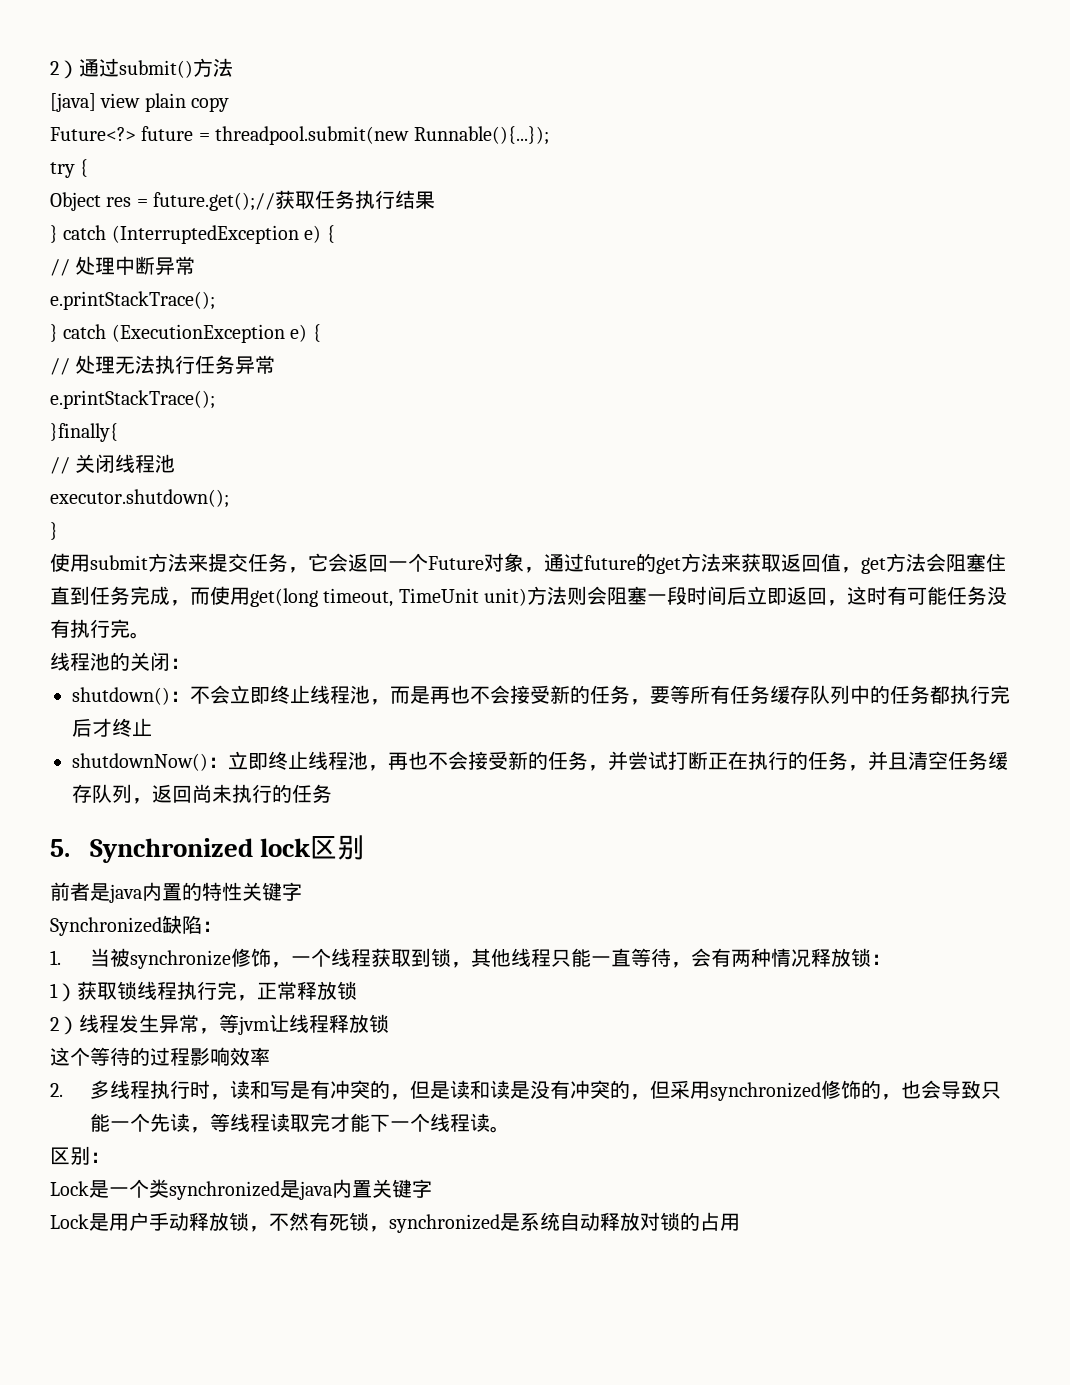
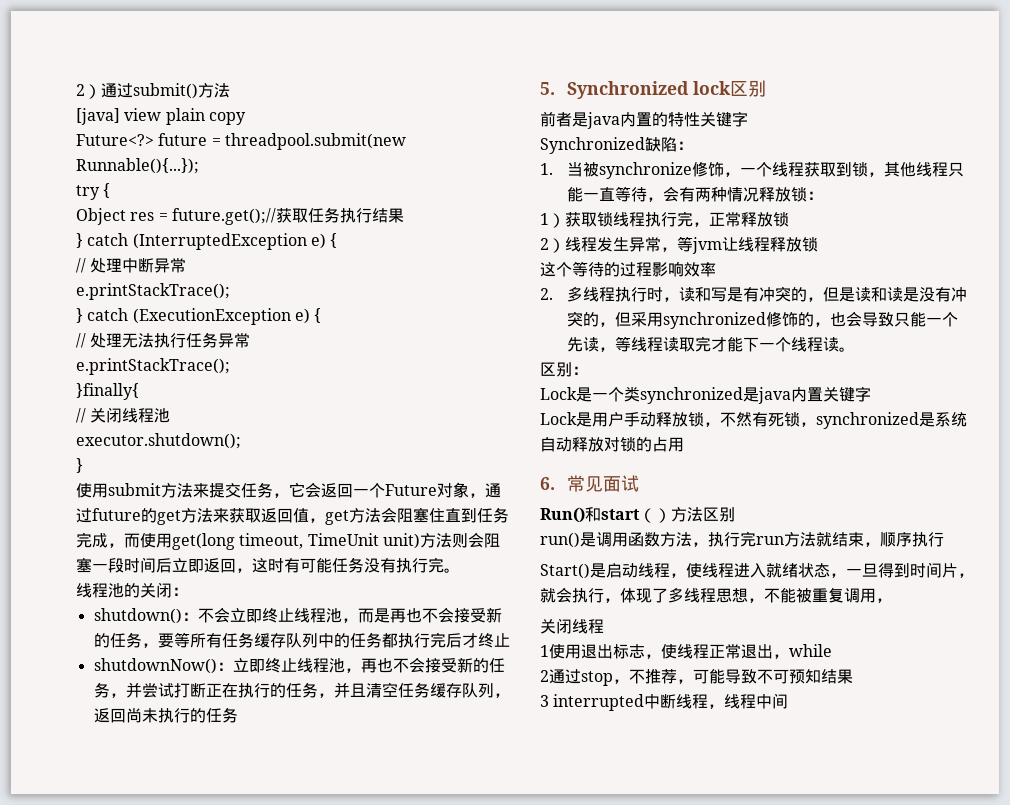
(740, 1222) none -> [540,475,640,492] [540,507,735,523] [540,531,944,548] [540,562,974,579] [540,587,892,603] [540,618,604,634] [540,644,832,659] [540,669,853,686] [540,693,789,711] // 6.常见面试 // Run()和start（）方法区别 // run()是调用函数方法，执行完run方法就结束，顺序执行 // Start()是启动线程，使线程进入就绪状态，一旦得到时间片，就会执行，体现了多线程思想，不能被重复调用， // 关闭线程 // 1使用退出标志，使线程正常退出，while // 2通过stop，不推荐，可能导致不可预知结果 // 3 interrupted中断线程，线程中间

